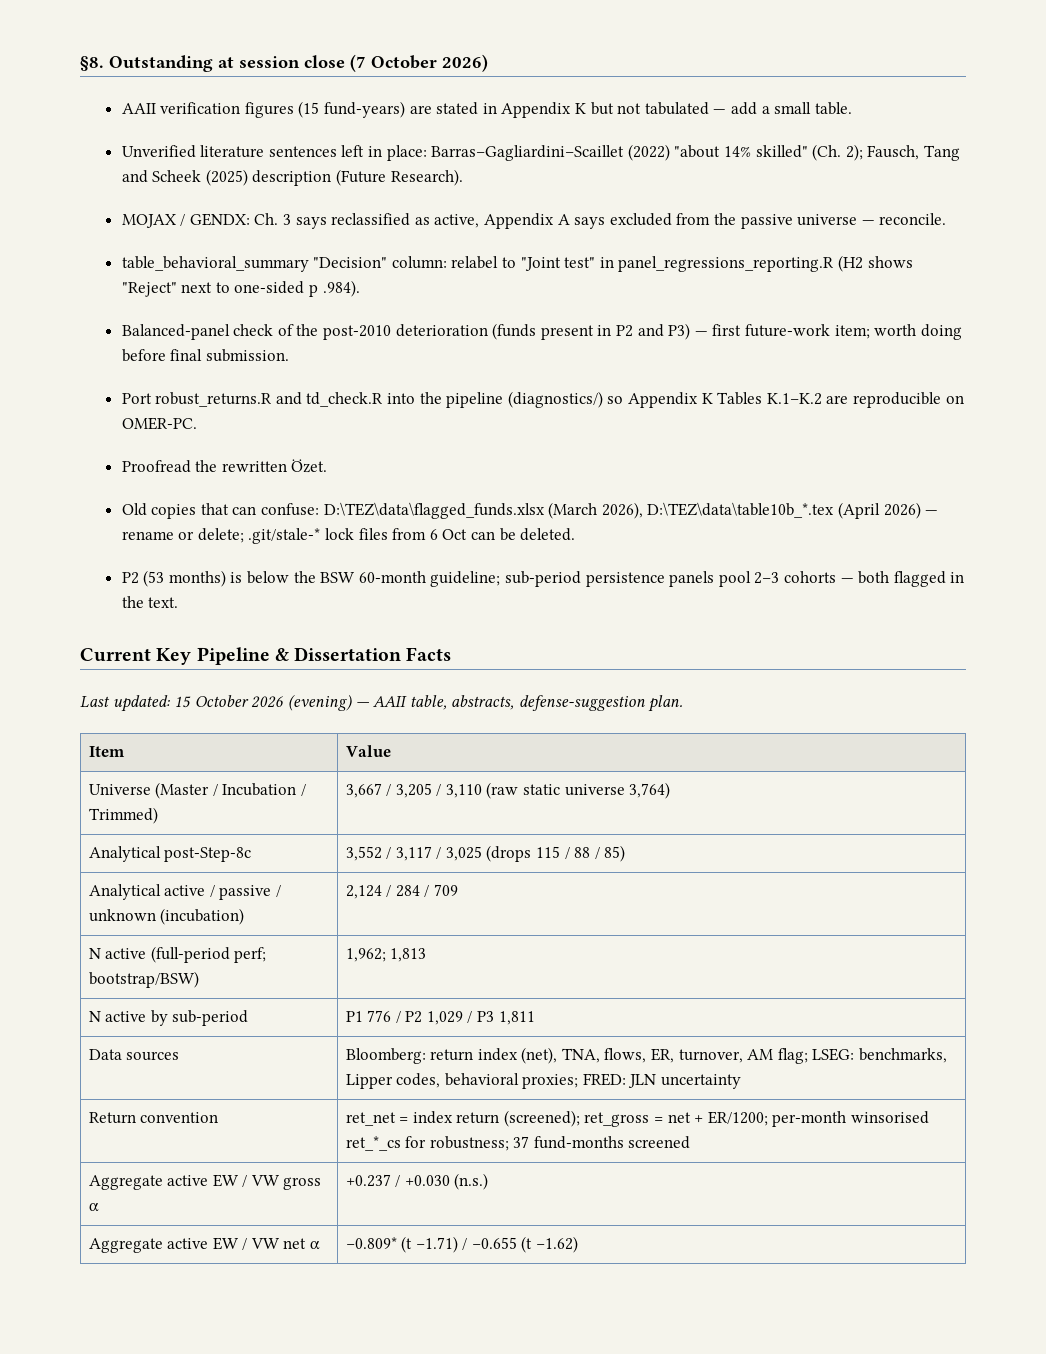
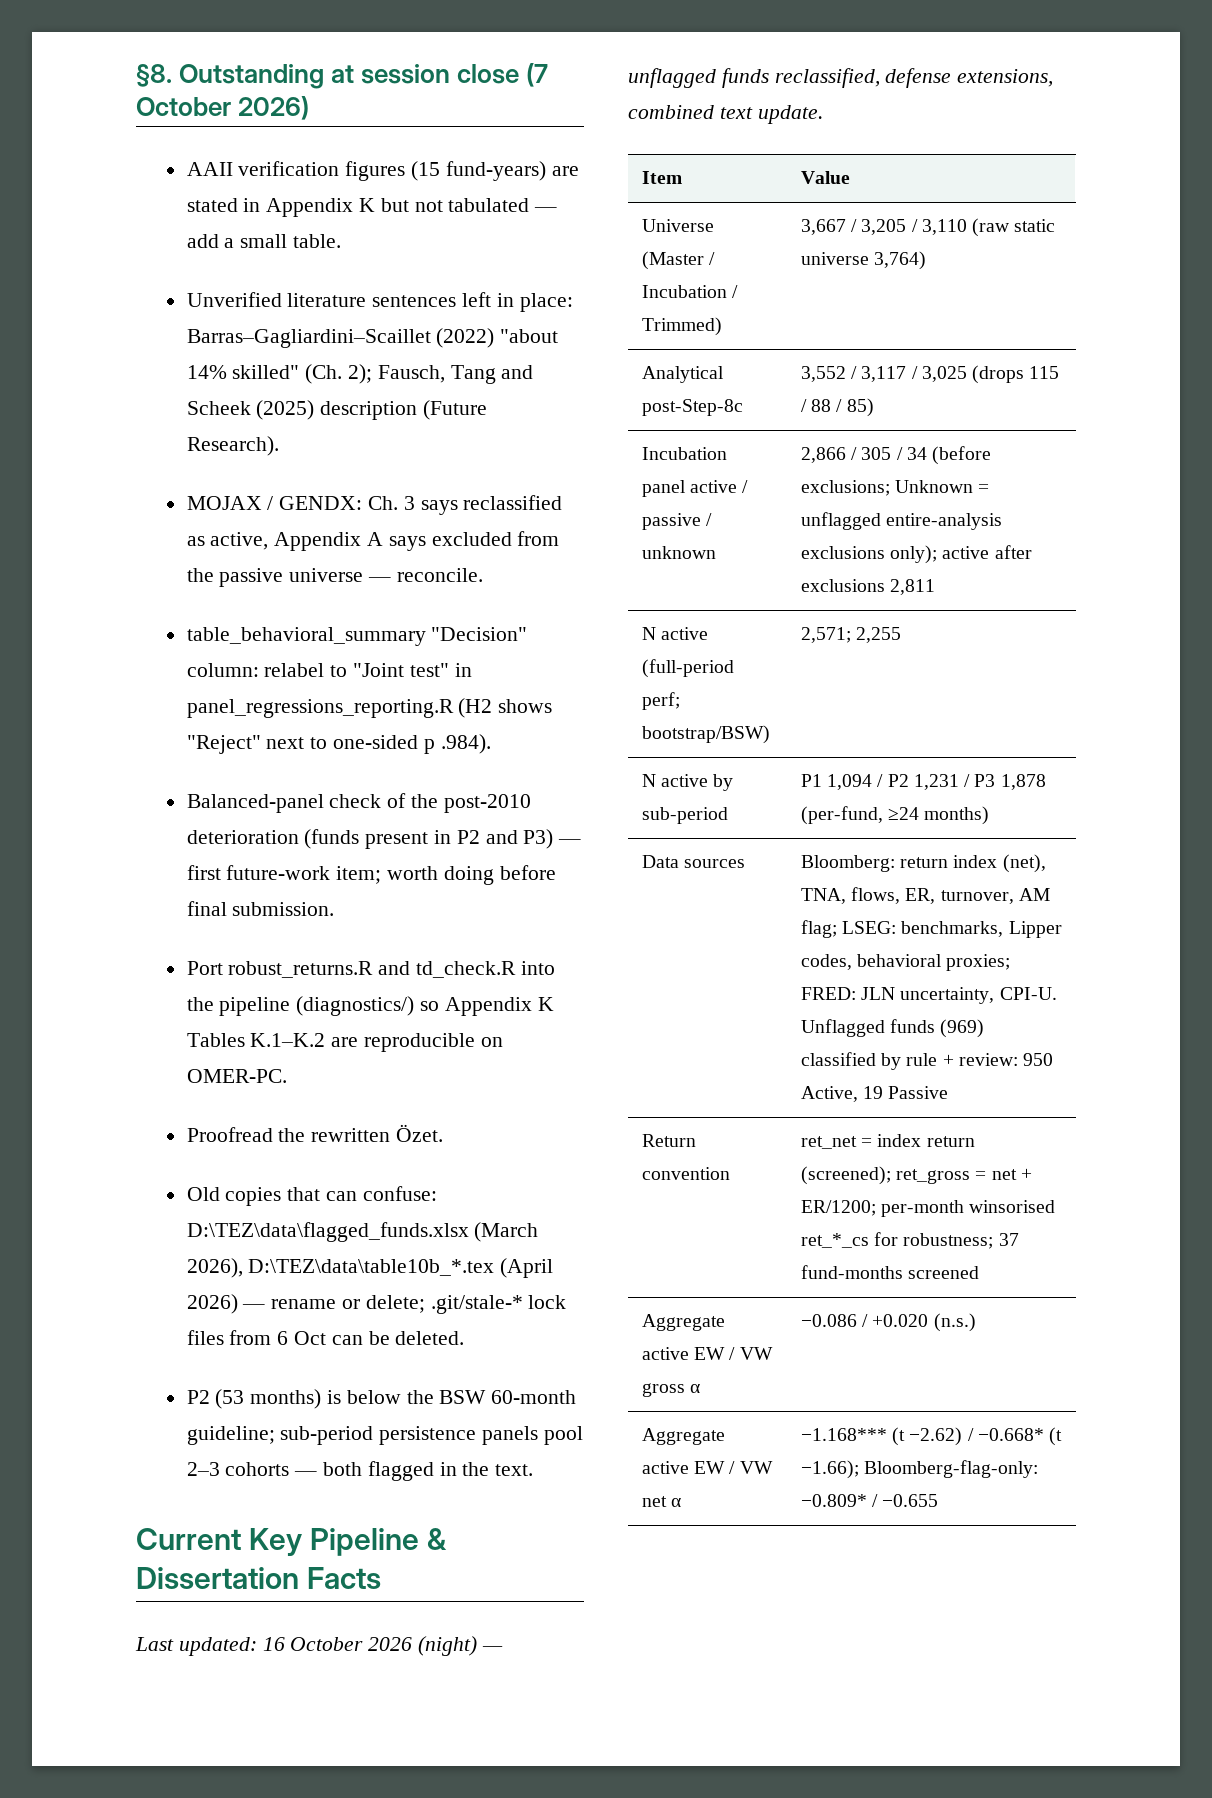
[174,696,192,708] 15 -> [262,1637,285,1651] 16
[287,694,684,712] (evening) — AAII table, abstracts, defense-suggestion plan. -> [418,1636,503,1656] [628,68,1054,88] [628,105,823,124] (night) — unflagged funds reclassified, defense extensions, combined text update.
[88,884,161,900] Analytical -> [641,447,727,460] [641,480,686,497] Incubation panel
[160,908,245,925] [345,884,458,899] (incubation) | 2,124 / 284 / 709 -> [800,446,992,465] [800,480,990,496] [800,512,1003,530] [800,545,1032,564] [800,579,936,595] | 2,866 / 305 / 34 (before exclusions; Unknown = unflagged entire-analysis exclusions only); active after exclusions 2,811
[345,948,427,962] 1,962; 1,813 -> [800,627,902,643] 2,571; 2,255
[367,1010,392,1022] 776 -> [827,774,873,790] 1,094
[426,1011,463,1025] 1,029 -> [913,774,959,790] 1,231
[498,1011,535,1025] 1,811 -> [1000,774,1046,790] [800,806,990,825] 1,878 (per-fund, ≥24 months)
[661,1074,742,1089] uncertainty -> [900,987,1057,1004] [800,1019,985,1038] [800,1052,1054,1070] [800,1086,949,1102] uncertainty, CPI-U. Unflagged funds (969) classified by rule + review: 950 Active, 19 Passive
[345,1174,450,1187] +0.237 / +0.030 -> [800,1314,929,1327] −0.086 / +0.020
[345,1236,579,1253] −0.809* (t −1.71) / −0.655 (t −1.62) -> [800,1427,1063,1446] [800,1460,1039,1479] [800,1494,939,1507] −1.168*** (t −2.62) / −0.668* (t −1.66); Bloomberg-flag-only: −0.809* / −0.655

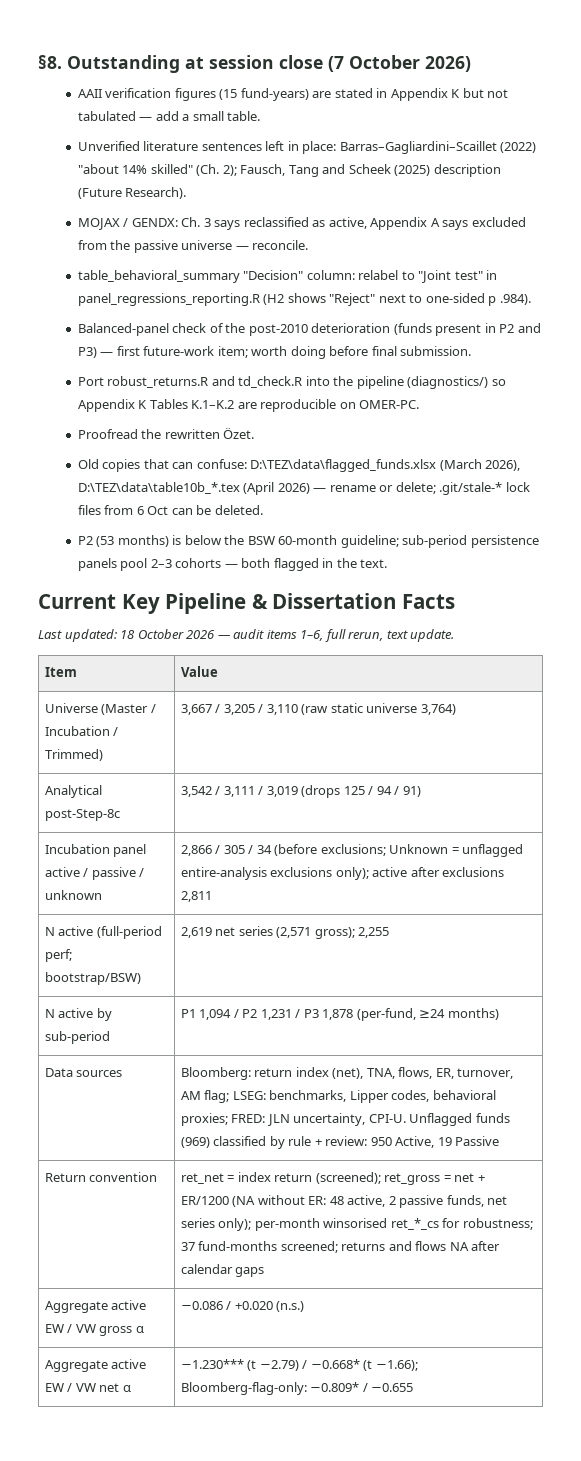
[262,1637,285,1651] 16 -> [120,630,136,639] 18
[418,1636,503,1656] [628,68,1054,88] [628,105,714,119] (night) — unflagged funds reclassified, defense extensions, combined -> [217,629,384,642] — audit items 1–6, full rerun,
[800,365,1060,384] [800,398,874,417] 3,552 / 3,117 / 3,025 (drops 115 / 88 / 85) -> [180,785,421,798] 3,542 / 3,111 / 3,019 (drops 125 / 94 / 91)
[800,627,851,643] 2,571; -> [180,926,355,939] 2,619 net series (2,571 gross);
[800,1200,876,1216] ER/1200; -> [180,1195,508,1208] [180,1218,252,1231] ER/1200 (NA without ER: 48 active, 2 passive funds, net series only);
[908,1266,980,1279] screened -> [280,1241,501,1253] [180,1264,265,1277] screened; returns and flows NA after calendar gaps
[800,1427,963,1446] −1.168*** (t −2.62) -> [180,1359,299,1371] −1.230*** (t −2.79)

